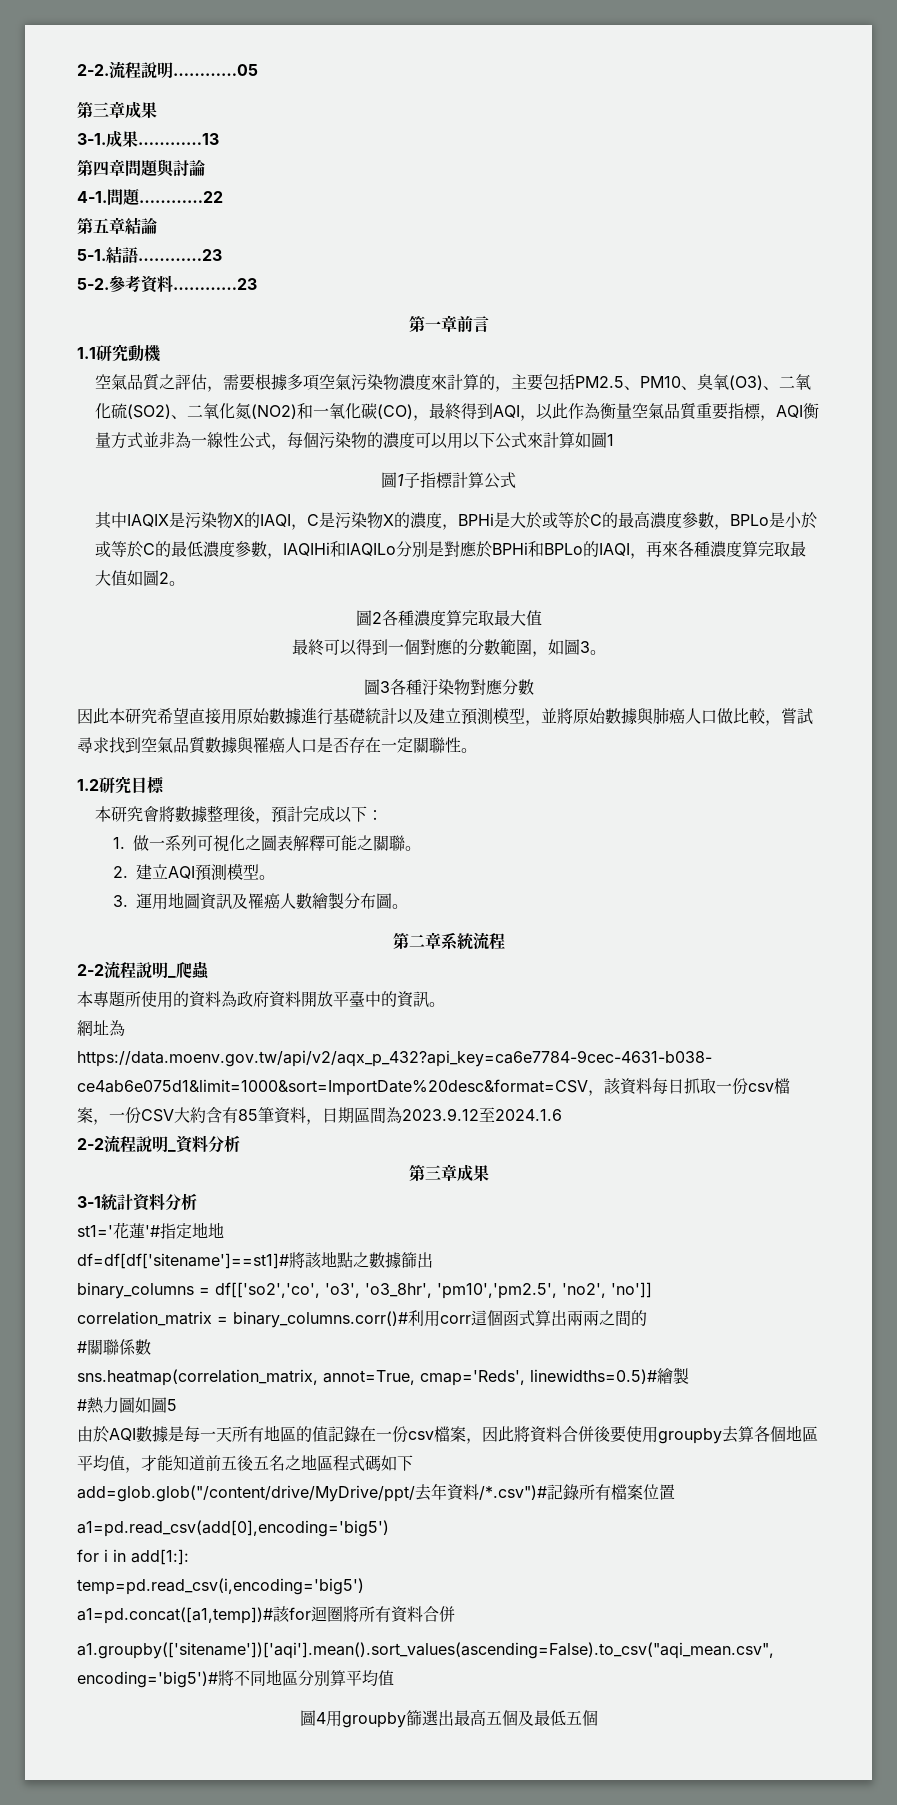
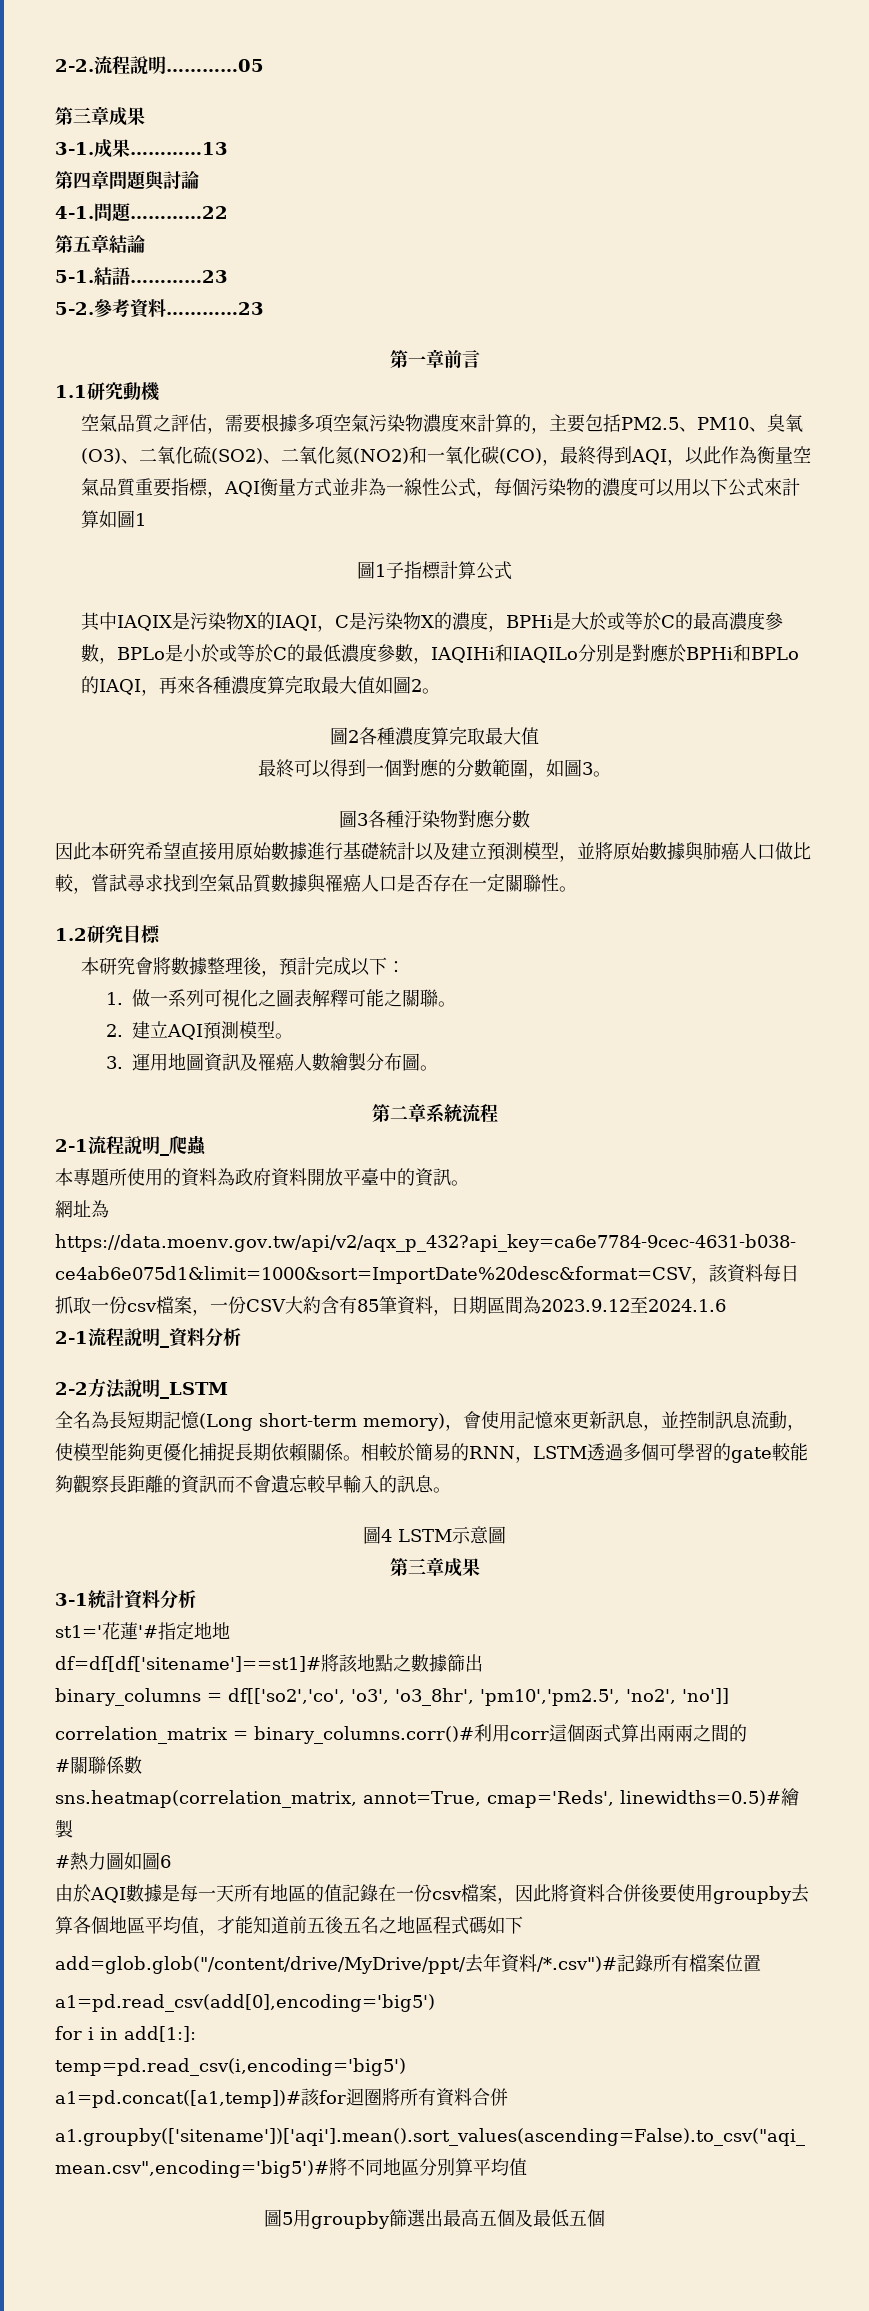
[77,964,104,976] 2-2 -> [55,1139,88,1152] 2-1
[77,1138,104,1150] 2-2 -> [55,1331,88,1344] 2-1
(240, 1143) none -> [55,1378,228,1399] [55,1411,805,1431] [55,1442,808,1463] [55,1474,451,1494] [363,1526,506,1544] // 2-2方法說明_LSTM // 全名為長短期記憶(Long short-term memory)，會使用記憶來更新訊息，並控制訊息流動，使模型能夠更優化捕捉長期依賴關係。相較於簡易的RNN，LSTM透過多個可學習的gate較能夠觀察長距離的資訊而不會遺忘較早輸入的訊息。 // 圖4 LSTM示意圖
[167,1399,177,1411] 5 -> [160,1855,171,1868] 6
[315,1712,326,1724] 4 -> [282,2212,293,2225] 5

